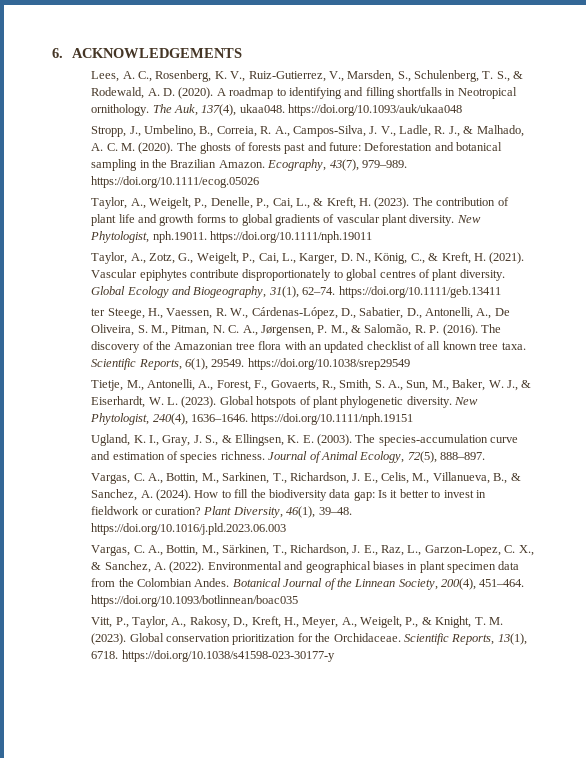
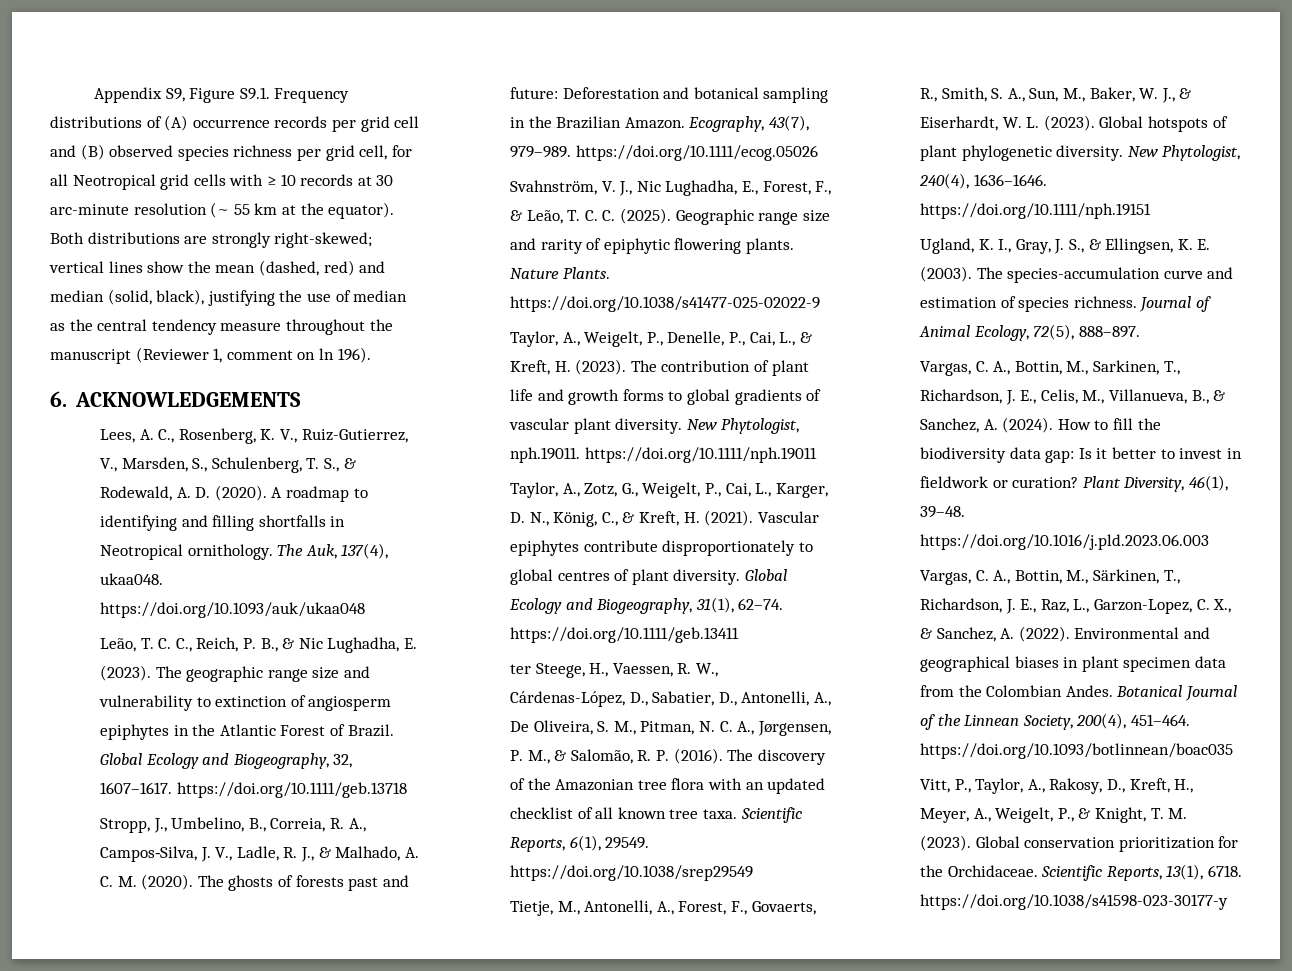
(52, 53) none -> [94,87,350,103] [50,115,420,132] [50,144,412,161] [50,174,394,190] [50,202,395,219] [50,232,373,248] [49,260,386,276] [50,289,408,306] [50,319,393,335] [50,347,371,364] Appendix S9, Figure S9.1. Frequency distributions of (A) occurrence records per grid cell and (B) observed species richness per grid cell, for all Neotropical grid cells with ≥ 10 records at 30 arc-minute resolution (~ 55 km at the equator). Both distributions are strongly right-skewed; vertical lines show the mean (dashed, red) and median (solid, black), justifying the use of median as the central tendency measure throughout the manuscript (Reviewer 1, comment on ln 196). //
(463, 110) none -> [100,637,417,653] [100,665,370,682] [99,695,392,711] [100,724,394,740] [100,753,353,769] [100,782,407,798] // Leão, T. C. C., Reich, P. B., & Nic Lughadha, E. (2023). The geographic range size and vulnerability to extinction of angiosperm epiphytes in the Atlantic Forest of Brazil. Global Ecology and Biogeography, 32, 1607–1617. https://doi.org/10.1111/geb.13718
(260, 182) none -> [510,180,832,196] [510,208,830,225] [510,238,794,254] [510,267,610,279] [510,296,821,312] // Svahnström, V. J., Nic Lughadha, E., Forest, F., & Leão, T. C. C. (2025). Geographic range size and rarity of epiphytic flowering plants. Nature Plants. https://doi.org/10.1038/s41477-025-02022-9

